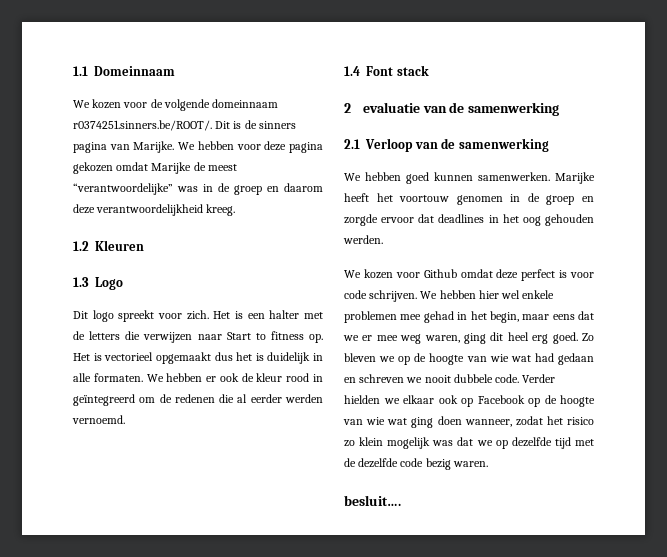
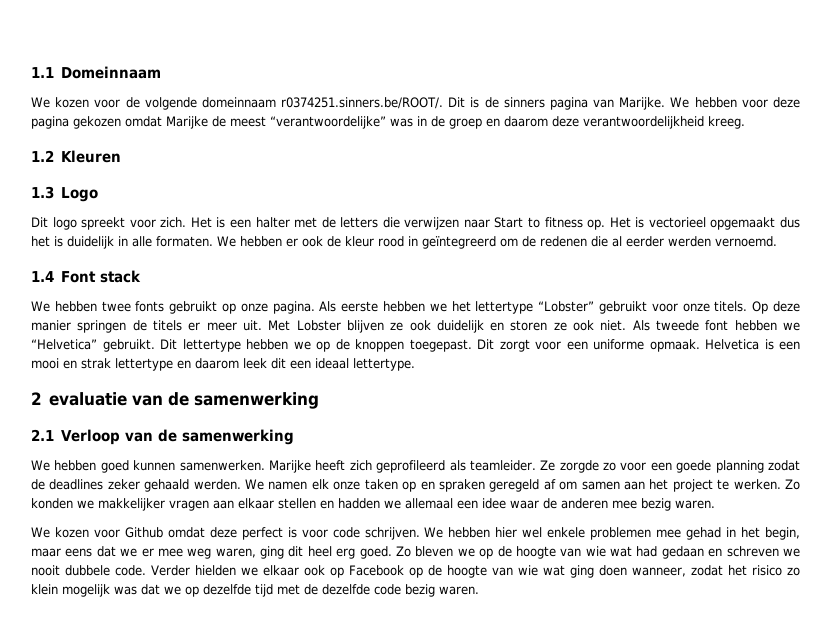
(429, 70) none -> [31,301,800,314] [31,320,801,333] [31,339,800,352] [31,358,415,371] // We hebben twee fonts gebruikt op onze pagina. Als eerste hebben we het lettertype “Lobster” gebruikt voor onze titels. Op deze manier springen de titels er meer uit. Met Lobster blijven ze ook duidelijk en storen ze ook niet. Als tweede font hebben we “Helvetica” gebruikt. Dit lettertype hebben we op de knoppen toegepast. Dit zorgt voor een uniforme opmaak. Helvetica is een mooi en strak lettertype en daarom leek dit een ideaal lettertype.
[376,193,594,205] [344,214,594,226] [343,235,383,244] het voortouw genomen in de groep en zorgde ervoor dat deadlines in het oog gehouden werden. -> [349,460,801,473] [31,479,800,492] [31,498,715,511] zich geprofileerd als teamleider. Ze zorgde zo voor een goede planning zodat de deadlines zeker gehaald werden. We namen elk onze taken op en spraken geregeld af om samen aan het project te werken. Zo konden we makkelijker vragen aan elkaar stellen en hadden we allemaal een idee waar de anderen mee bezig waren.
[344,495,401,506] // besluit…. -> (479, 590) none

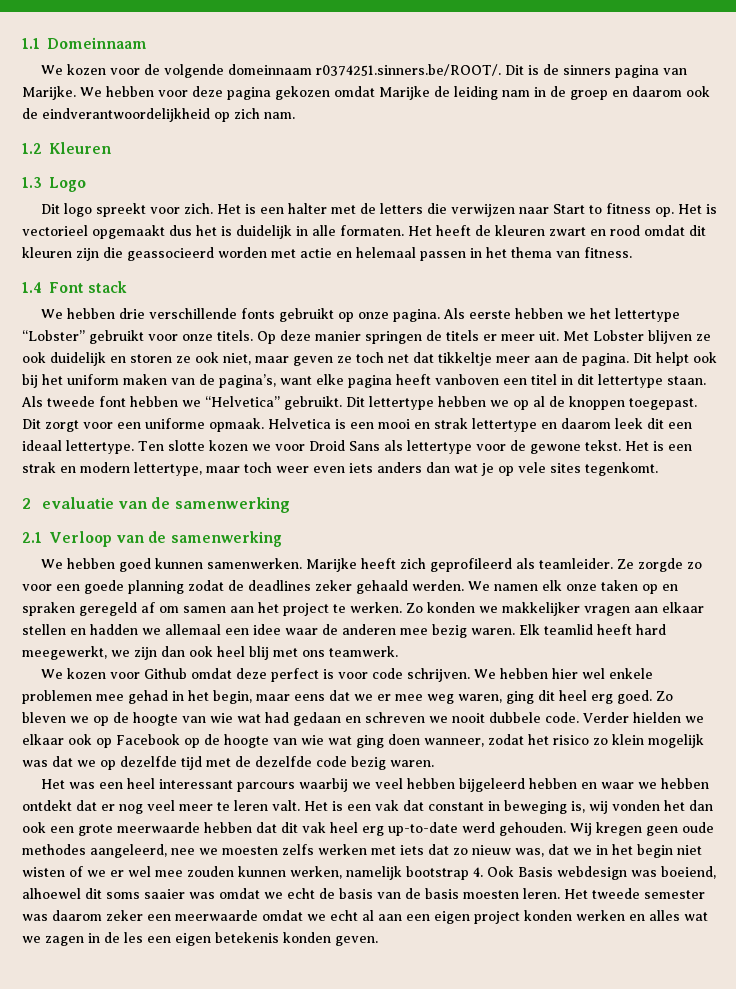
[230,116,413,129] meest “verantwoordelijke” was -> [454,86,530,100] leiding nam
[552,116,745,129] deze verantwoordelijkheid kreeg. -> [686,86,710,97] [22,108,295,122] ook de eindverantwoordelijkheid op zich nam.
[217,236,777,249] We hebben er ook de kleur rood in geïntegreerd om de redenen die al eerder werden vernoemd. -> [408,225,706,236] [22,247,632,261] Het heeft de kleuren zwart en rood omdat dit kleuren zijn die geassocieerd worden met actie en helemaal passen in het thema van fitness.
[101,301,131,312] twee -> [118,308,237,319] drie verschillende
[600,320,627,331] niet. -> [223,352,717,366] [22,374,706,388] niet, maar geven ze toch net dat tikkeltje meer aan de pagina. Dit helpt ook bij het uniform maken van de pagina’s, want elke pagina heeft vanboven een titel in dit lettertype staan.
(330, 346) none -> [533,396,545,407] al
(415, 364) none -> [138,440,692,454] [22,462,658,476] Ten slotte kozen we voor Droid Sans als lettertype voor de gewone tekst. Het is een strak en modern lettertype, maar toch weer even iets anders dan wat je op vele sites tegenkomt.
(715, 504) none -> [519,624,666,635] [22,646,398,660] Elk teamlid heeft hard meegewerkt, we zijn dan ook heel blij met ons teamwerk.
(479, 590) none -> [40,778,709,792] [22,800,713,814] [22,822,714,836] [22,844,702,858] [22,866,716,880] [22,888,705,899] [22,910,708,924] [22,932,378,946] // Het was een heel interessant parcours waarbij we veel hebben bijgeleerd hebben en waar we hebben ontdekt dat er nog veel meer te leren valt. Het is een vak dat constant in beweging is, wij vonden het dan ook een grote meerwaarde hebben dat dit vak heel erg up-to-date werd gehouden. Wij kregen geen oude methodes aangeleerd, nee we moesten zelfs werken met iets dat zo nieuw was, dat we in het begin niet wisten of we er wel mee zouden kunnen werken, namelijk bootstrap 4. Ook Basis webdesign was boeiend, alhoewel dit soms saaier was omdat we echt de basis van de basis moesten leren. Het tweede semester was daarom zeker een meerwaarde omdat we echt al aan een eigen project konden werken en alles wat we zagen in de les een eigen betekenis konden geven.

